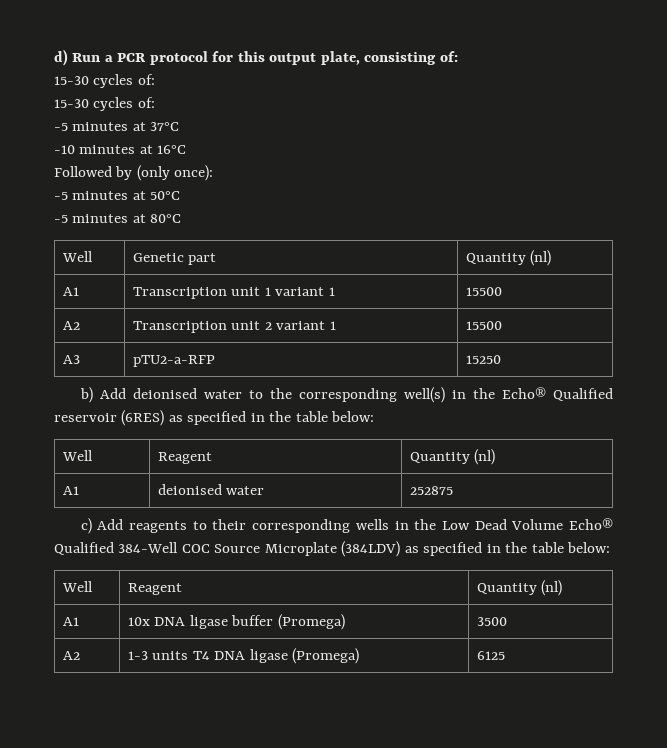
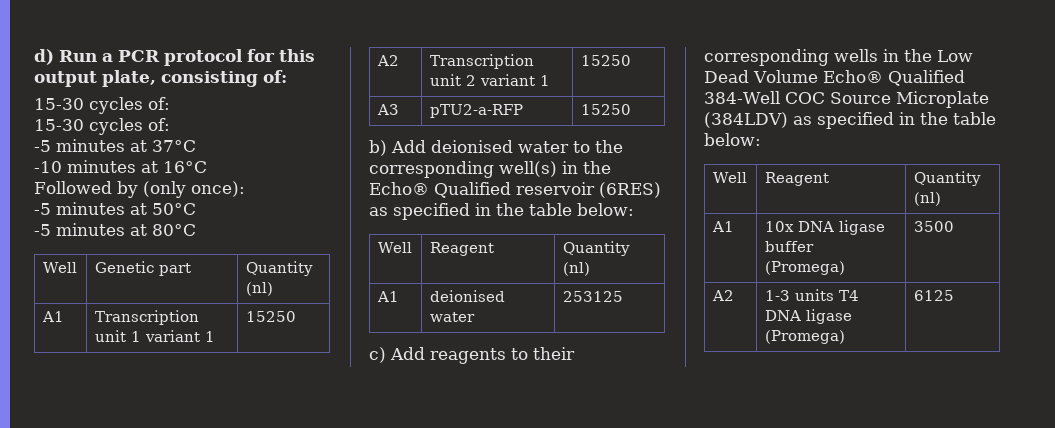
[466,287,503,296] 15500 -> [245,311,296,322] 15250
[466,321,503,330] 15500 -> [580,55,631,66] 15250
[410,486,454,495] 252875 -> [562,291,623,302] 253125

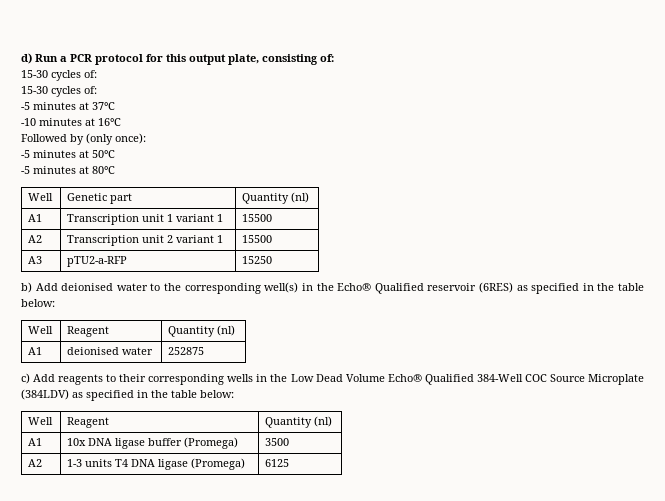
[245,311,296,322] 15250 -> [242,214,273,222] 15500
[580,55,631,66] 15250 -> [242,235,273,243] 15500
[562,291,623,302] 253125 -> [168,347,205,355] 252875

